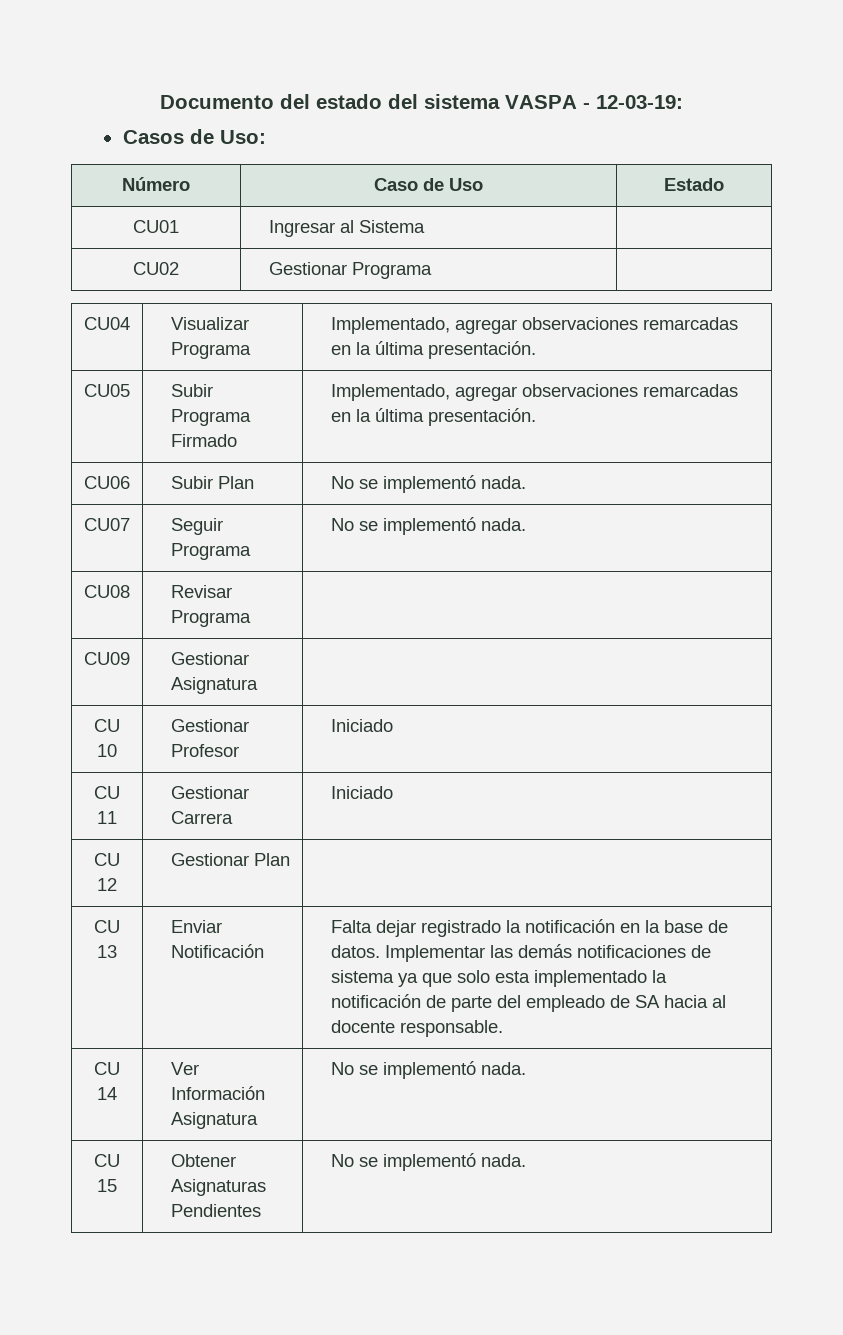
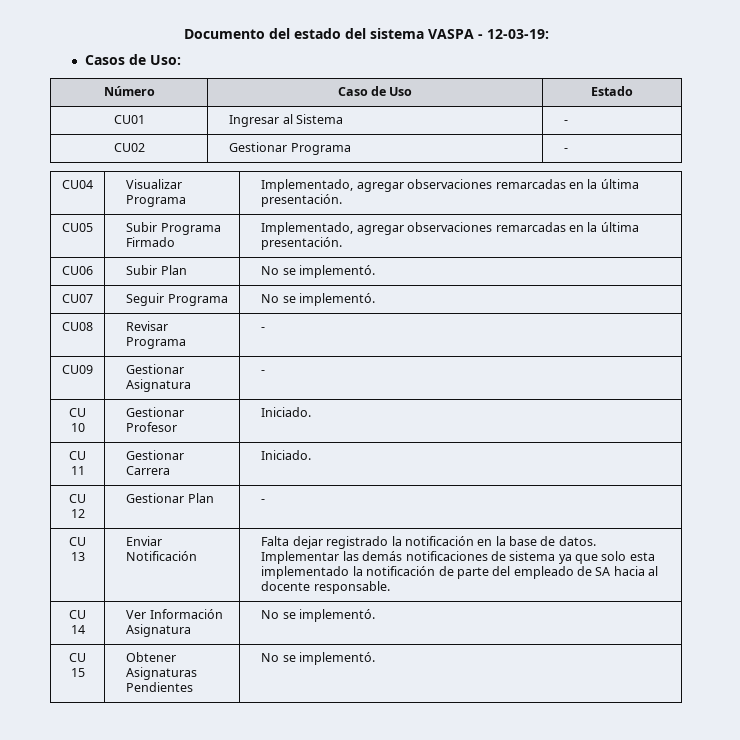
(426, 226) none -> [564,120,569,124] -
(433, 270) none -> [564,148,569,152] -
[383,475,527,493] implementó nada. -> [299,265,376,278] implementó.
[383,517,527,535] implementó nada. -> [299,293,376,306] implementó.
(252, 618) none -> [261,327,266,331] -
(259, 685) none -> [261,370,266,374] -
[331,719,394,732] Iniciado -> [261,407,312,417] Iniciado.
[331,786,394,799] Iniciado -> [261,450,312,460] Iniciado.
(291, 859) none -> [261,499,266,503] -
[383,1061,527,1079] implementó nada. -> [299,609,376,622] implementó.
[383,1153,527,1171] implementó nada. -> [299,652,376,665] implementó.

